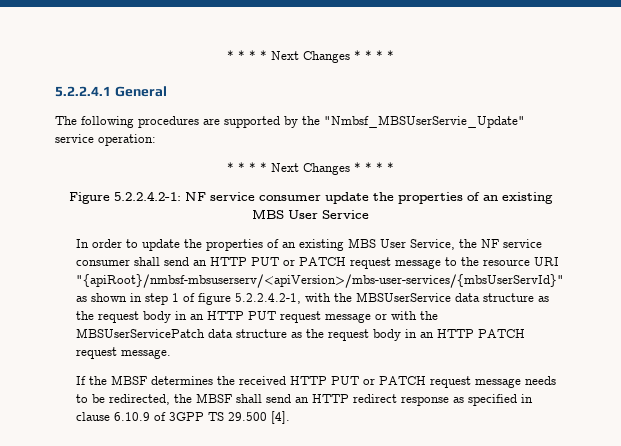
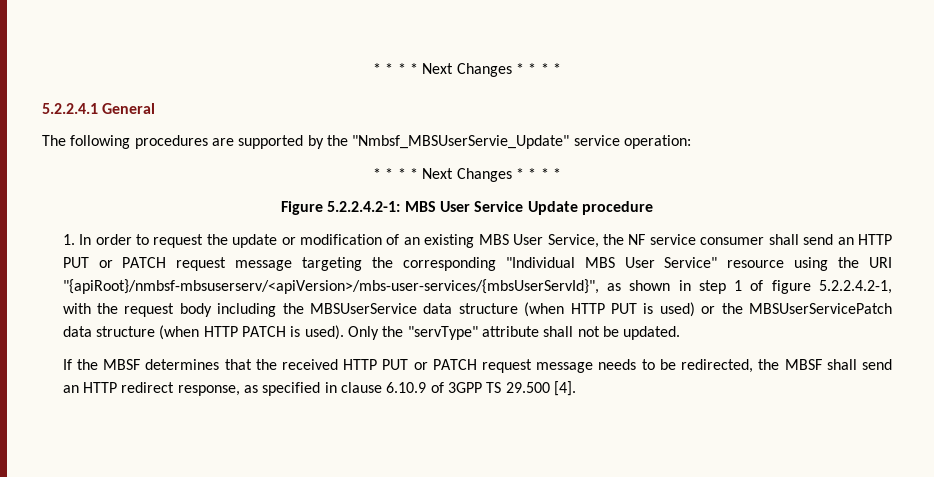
[185,192,553,204] [252,209,369,219] [75,239,263,251] NF service consumer update the properties of an existing MBS User Service // In order to update the properties -> [404,201,653,215] [62,234,383,248] MBS User Service Update procedure // 1. In order to request the update or modification
[444,257,559,266] [75,274,564,288] to the resource URI "{apiRoot}/nmbsf-mbsuserserv/<apiVersion>/mbs-user-services/{mbsUserServId}" -> [302,257,892,271] [62,279,599,294] targeting the corresponding "Individual MBS User Service" resource using the URI "{apiRoot}/nmbsf-mbsuserserv/<apiVersion>/mbs-user-services/{mbsUserServId}",
[355,292,549,302] [75,311,438,323] [75,328,525,341] [75,347,171,359] MBSUserService data structure as the request body in an HTTP PUT request message or with the MBSUserServicePatch data structure as the request body in an HTTP PATCH request message. -> [124,302,892,317] [62,325,681,340] request body including the MBSUserService data structure (when HTTP PUT is used) or the MBSUserServicePatch data structure (when HTTP PATCH is used). Only the "servType" attribute shall not be updated.
(213, 380) none -> [224,359,252,370] that
[400,396,449,406] response -> [177,385,240,396] response,

